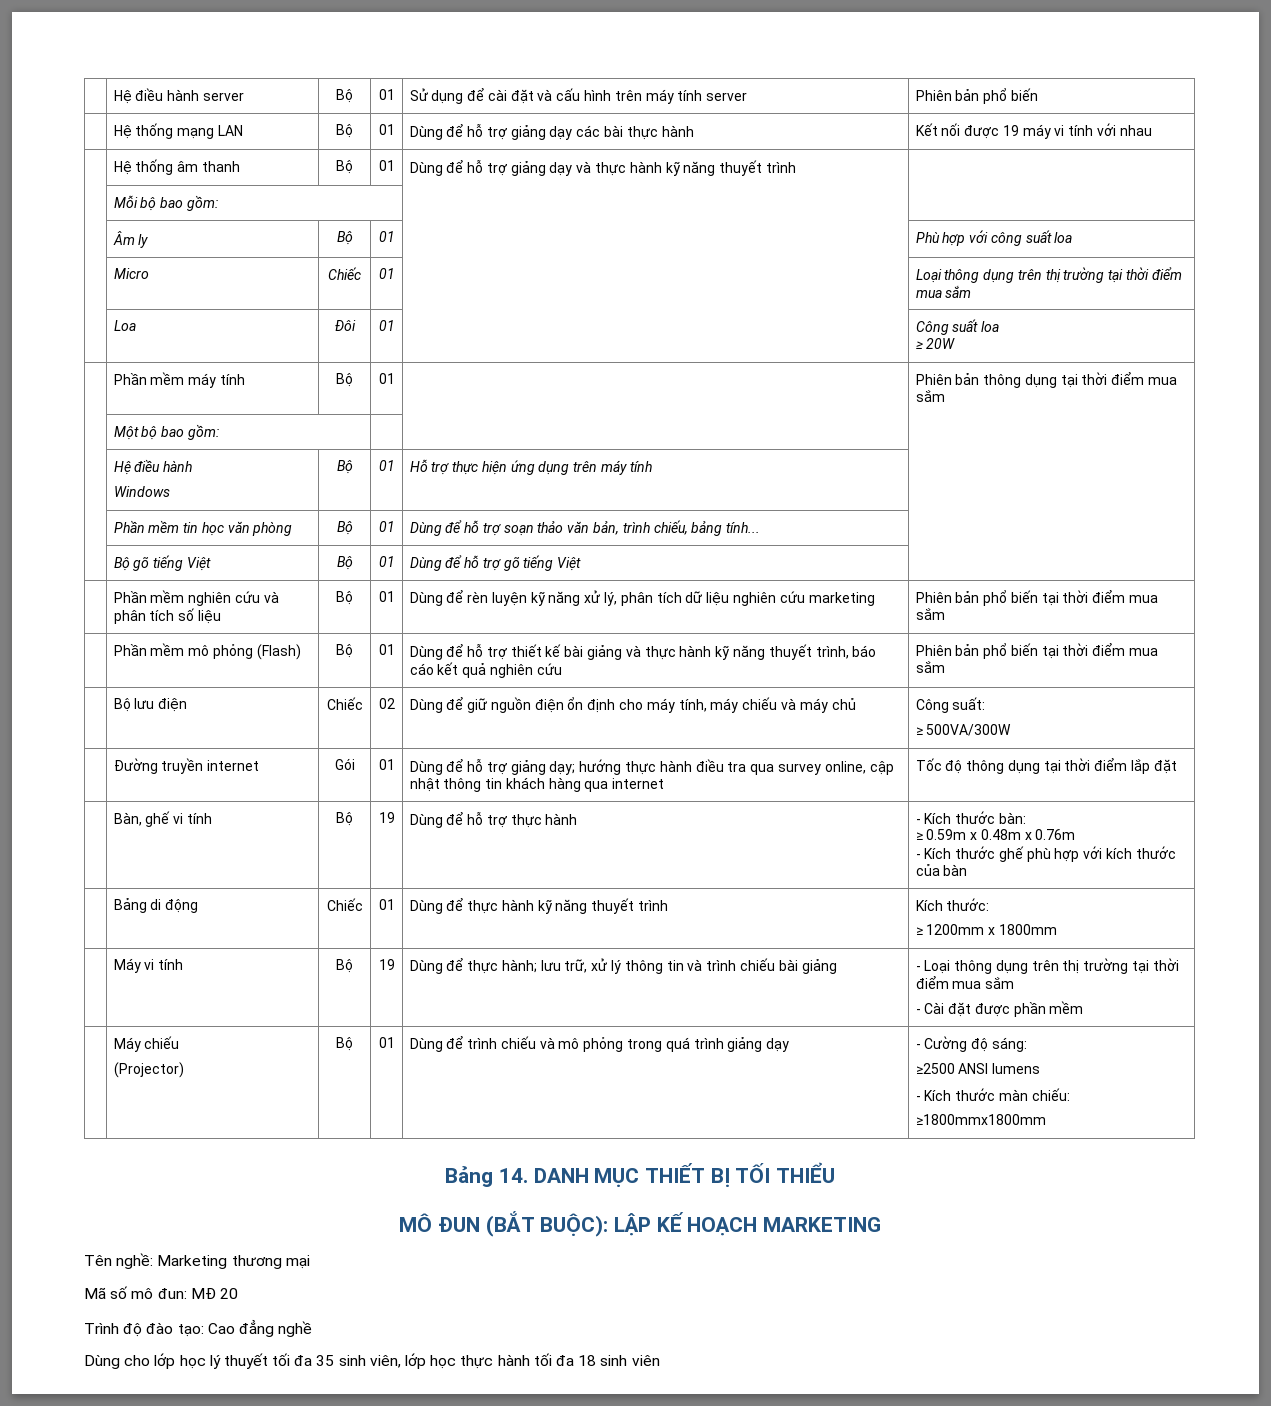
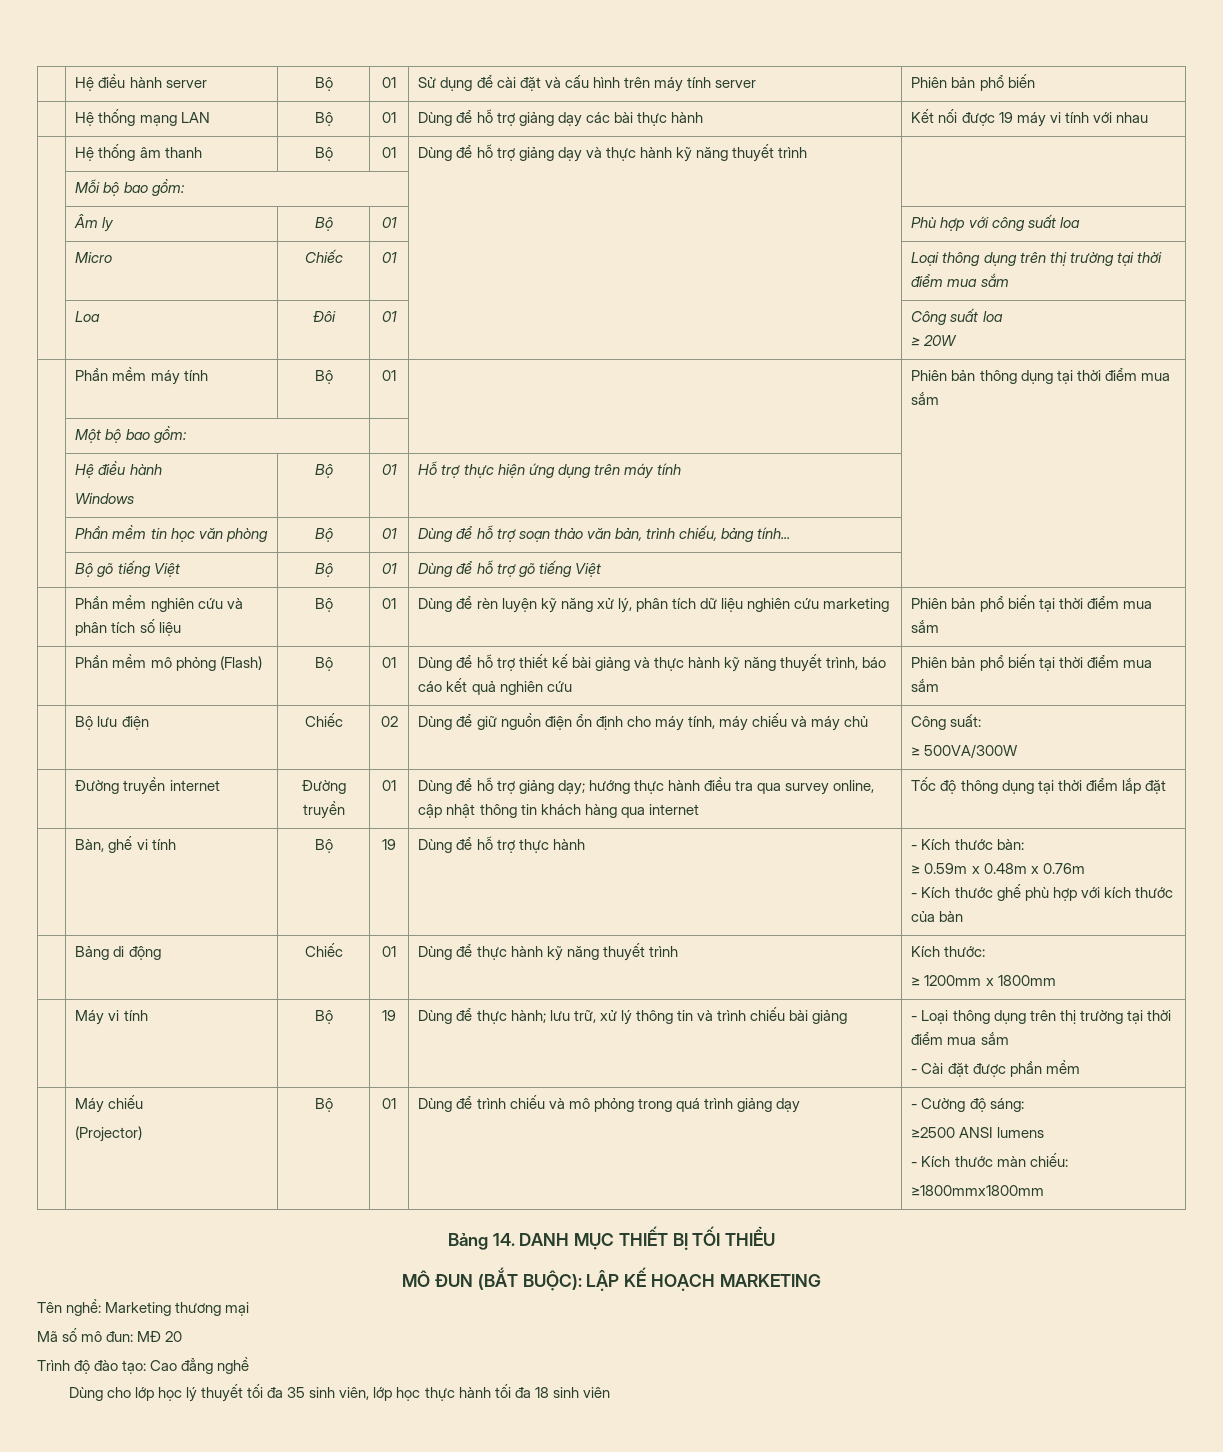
[334,758,355,770] Gói -> [301,780,346,794] [302,801,345,819] Đường truyền

